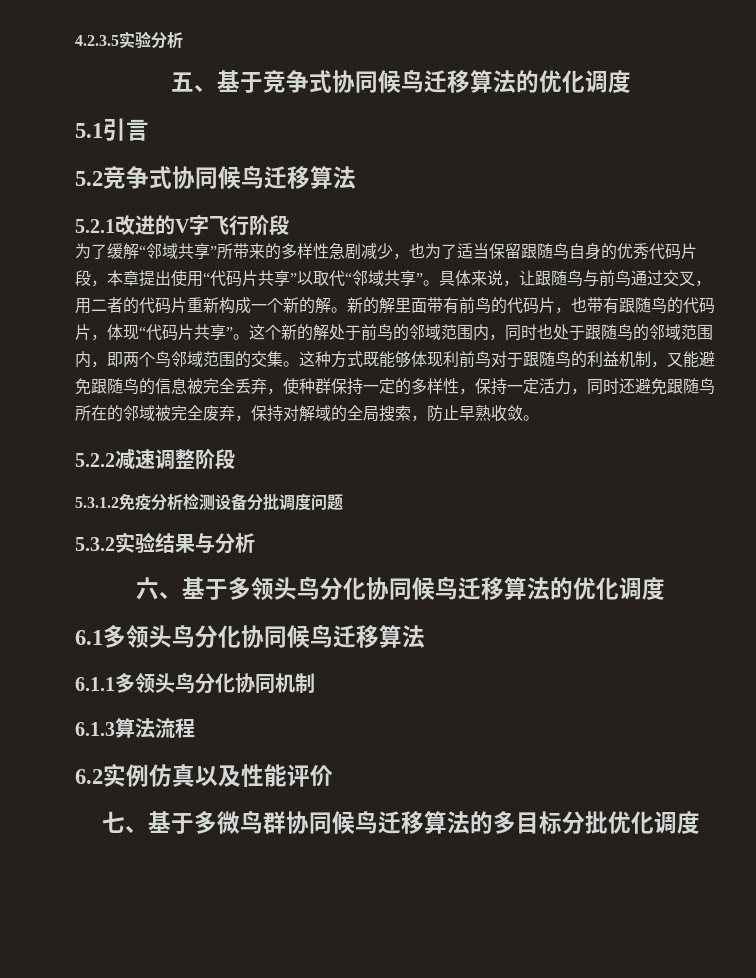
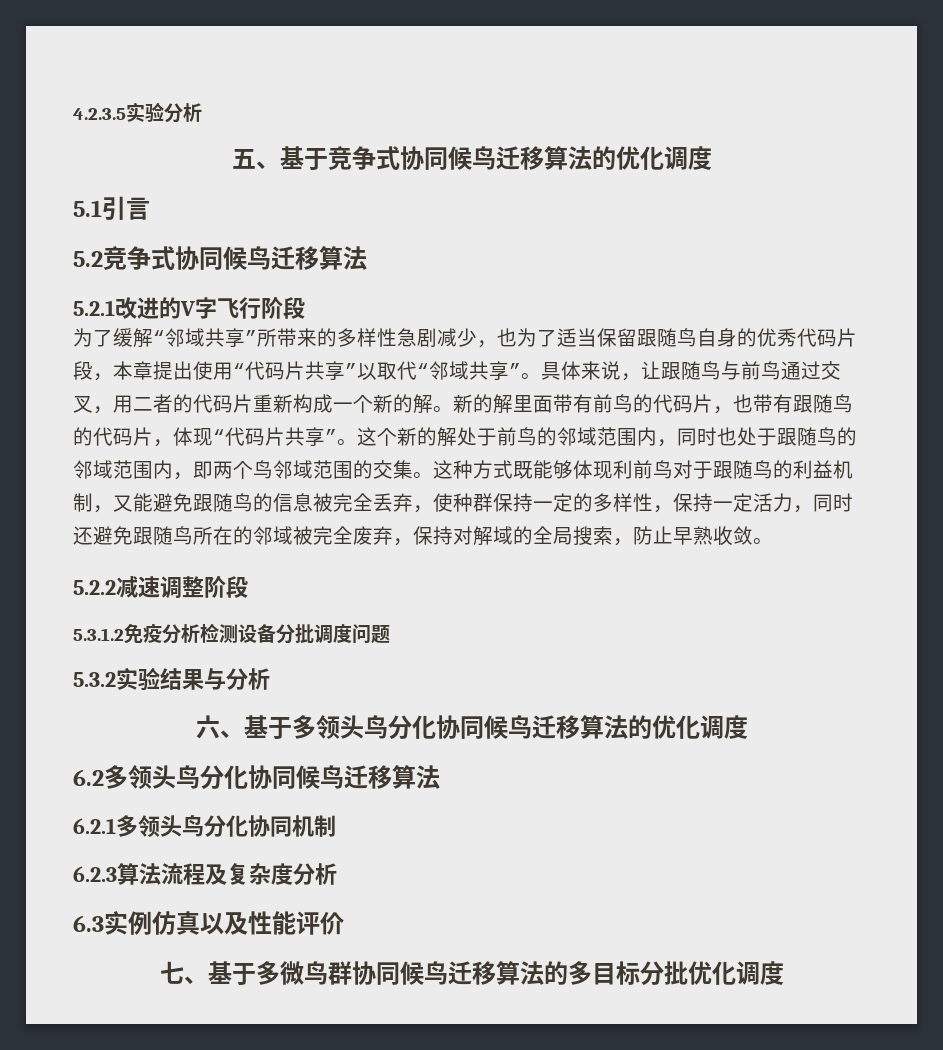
[75,630,103,645] 6.1 -> [73,769,104,786] 6.2
[75,677,115,691] 6.1.1 -> [73,818,116,834] 6.2.1
[75,722,115,736] 6.1.3 -> [73,866,117,882] 6.2.3
[75,769,103,784] // 6.2 -> [205,863,337,885] [73,915,104,932] 及复杂度分析 // 6.3

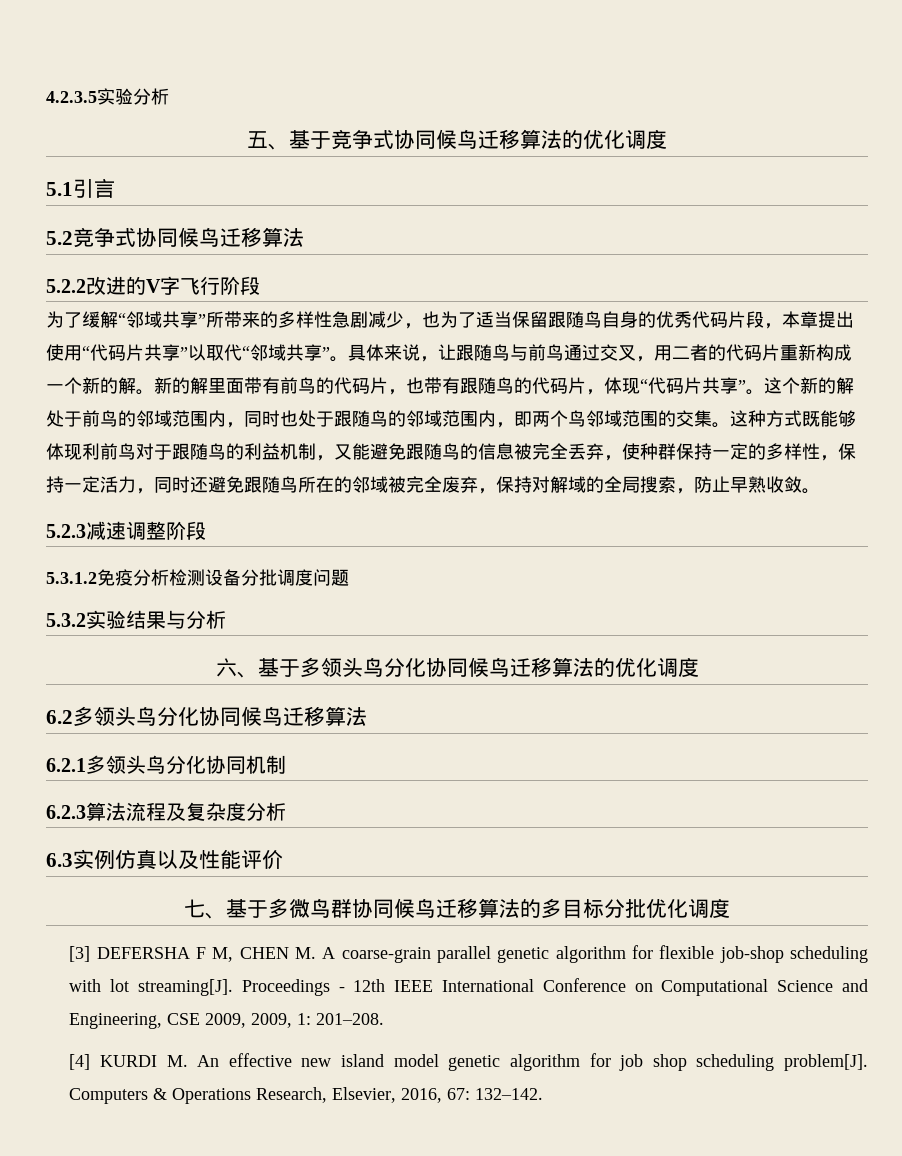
[73,300,115,316] 5.2.1 -> [46,279,86,293] 5.2.2
[73,580,116,595] 5.2.2 -> [46,524,86,538] 5.2.3
(784, 973) none -> [69,945,869,963] [69,978,868,996] [69,1013,385,1029] [69,1053,868,1071] [69,1087,544,1104] // [3] DEFERSHA F M, CHEN M. A coarse-grain parallel genetic algorithm for flexible job-shop scheduling with lot streaming[J]. Proceedings - 12th IEEE International Conference on Computational Science and Engineering, CSE 2009, 2009, 1: 201–208. // [4] KURDI M. An effective new island model genetic algorithm for job shop scheduling problem[J]. Computers & Operations Research, Elsevier, 2016, 67: 132–142.

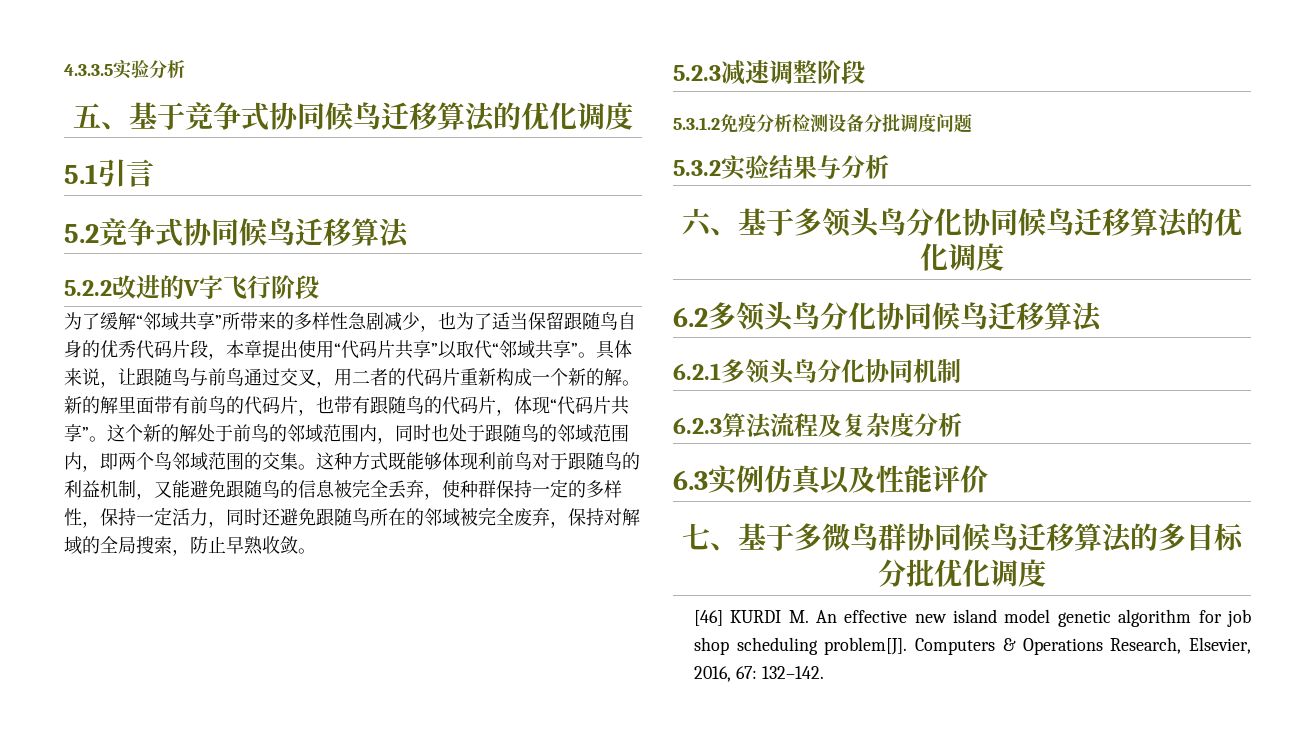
[46,91,97,103] 4.2.3.5 -> [64,64,113,76] 4.3.3.5
[69,945,869,963] [69,978,868,996] [69,1013,385,1029] [69,1054,91,1070] [3] DEFERSHA F M, CHEN M. A coarse-grain parallel genetic algorithm for flexible job-shop scheduling with lot streaming[J]. Proceedings - 12th IEEE International Conference on Computational Science and Engineering, CSE 2009, 2009, 1: 201–208. // [4] -> [693,610,723,626] [46]

